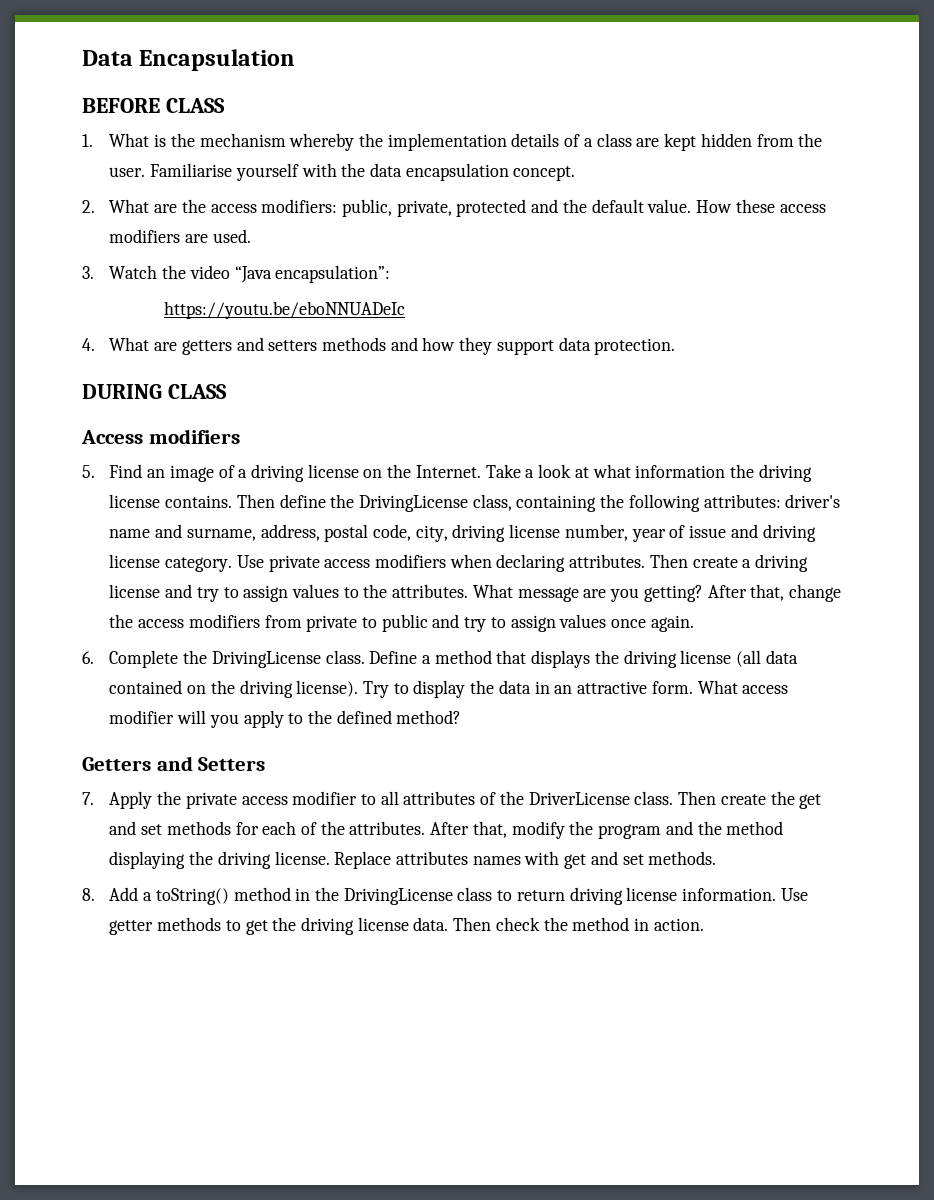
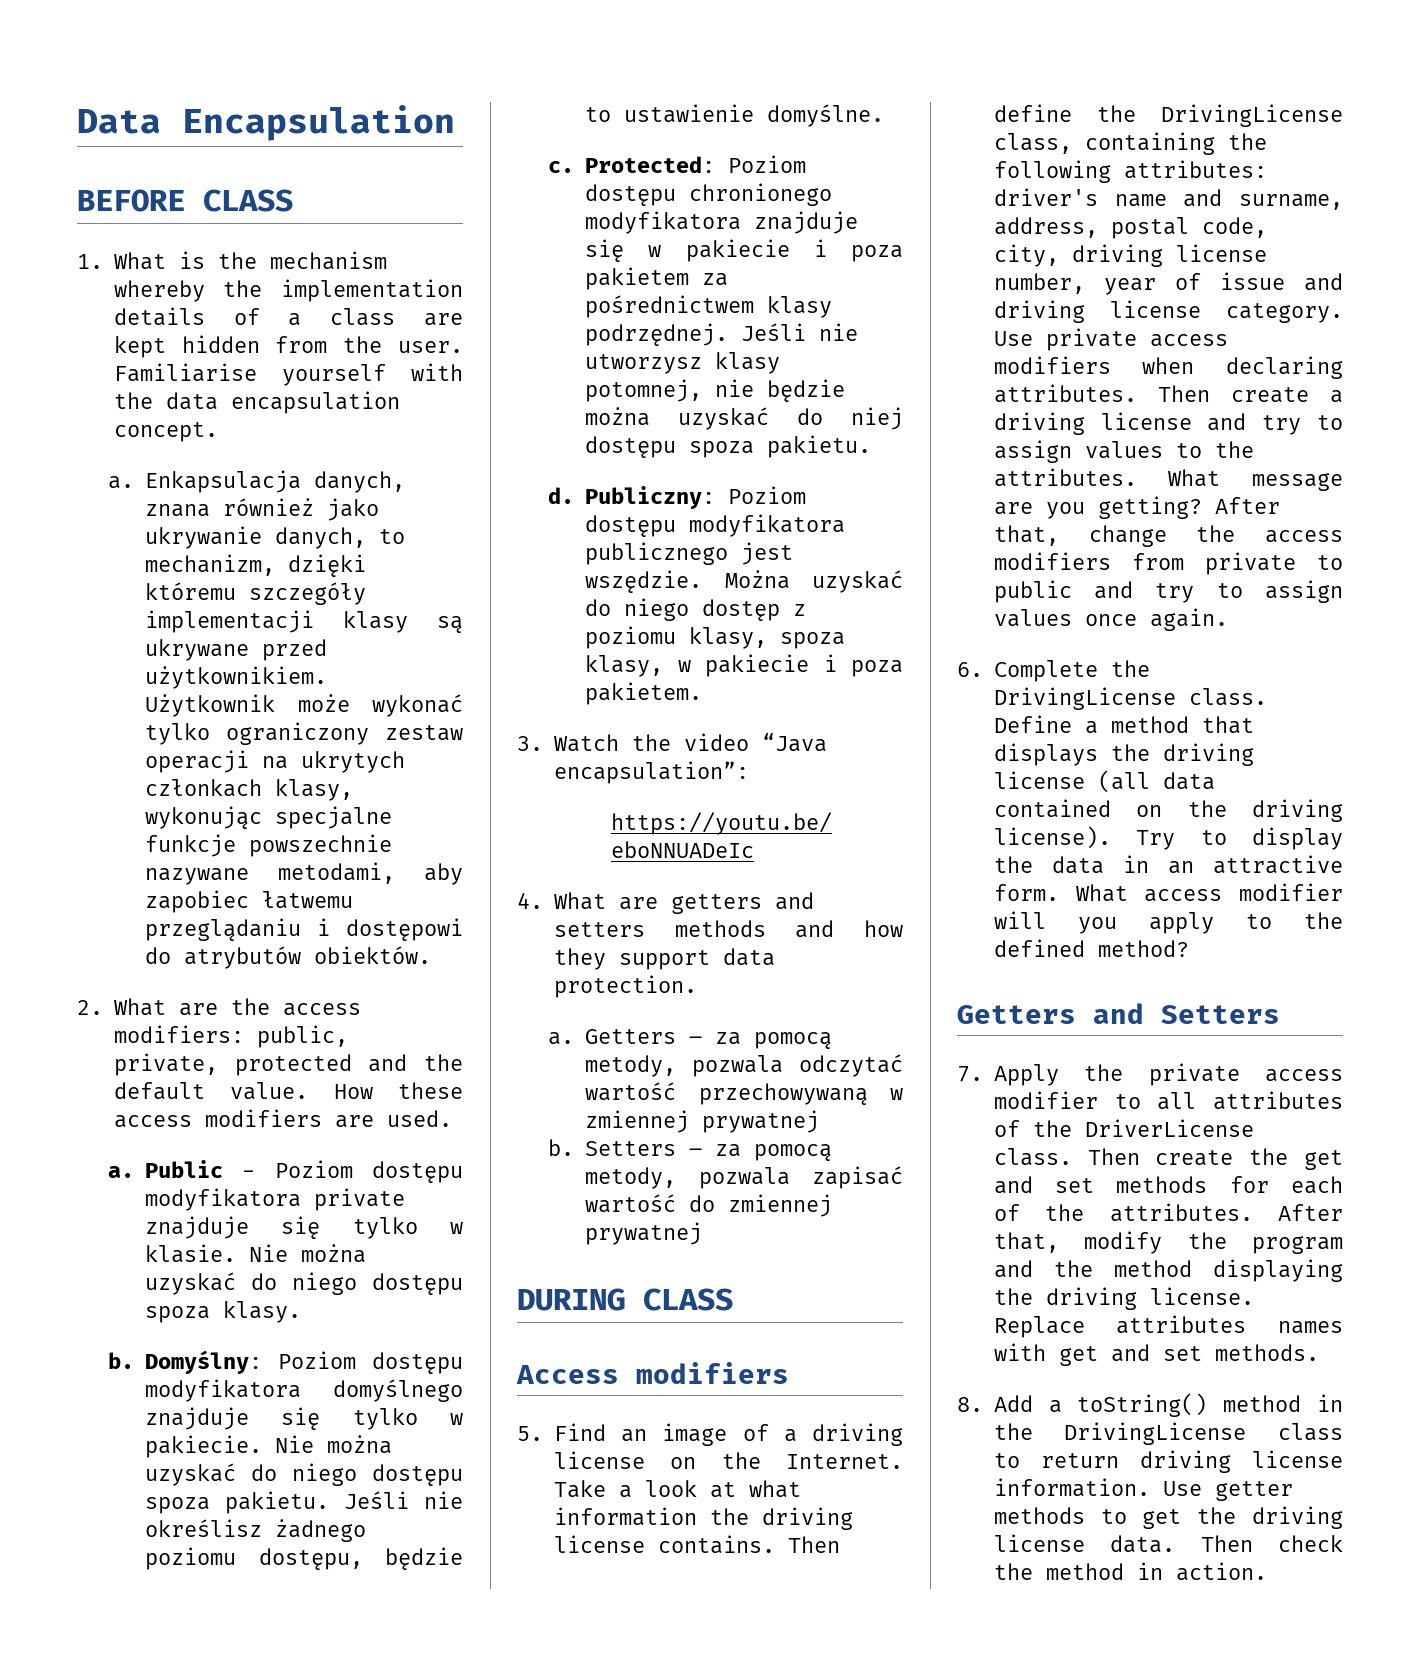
(576, 173) none -> [108,470,406,493] [145,498,380,521] [145,526,406,549] [145,554,367,577] [145,582,367,605] [145,610,463,633] [145,639,328,661] [145,666,328,689] [145,694,463,717] [145,722,463,745] [145,750,406,773] [145,779,354,801] [145,806,393,829] [145,834,393,857] [145,862,463,885] [145,890,354,913] [145,918,463,941] [145,946,432,969] // a. Enkapsulacja danych, znana również jako ukrywanie danych, to mechanizm, dzięki któremu szczegóły implementacji klasy są ukrywane przed użytkownikiem. Użytkownik może wykonać tylko ograniczony zestaw operacji na ukrytych członkach klasy, wykonując specjalne funkcje powszechnie nazywane metodami, aby zapobiec łatwemu przeglądaniu i dostępowi do atrybutów obiektów.
(251, 236) none -> [108,1160,463,1183] [145,1188,406,1211] [145,1216,464,1239] [145,1244,367,1263] [145,1272,463,1295] [145,1301,302,1323] [108,1350,463,1374] [145,1379,463,1402] [145,1407,464,1430] [145,1435,393,1458] [145,1463,463,1486] [145,1491,463,1514] [145,1519,367,1542] [145,1547,463,1570] [585,104,885,127] [548,155,807,173] [585,183,833,206] [585,211,859,234] [585,239,903,262] [585,267,729,290] [585,295,833,318] [585,323,859,346] [585,352,781,374] [585,379,846,402] [585,407,903,430] [585,435,872,458] [548,486,807,509] [585,514,846,537] [585,542,794,565] [585,570,903,593] [585,598,807,621] [585,626,846,649] [585,654,903,677] [585,682,703,705] // a. Public - Poziom dostępu modyfikatora private znajduje się tylko w klasie. Nie można uzyskać do niego dostępu spoza klasy. // b. Domyślny: Poziom dostępu modyfikatora domyślnego znajduje się tylko w pakiecie. Nie można uzyskać do niego dostępu spoza pakietu. Jeśli nie określisz żadnego poziomu dostępu, będzie to ustawienie domyślne. // c. Protected: Poziom dostępu chronionego modyfikatora znajduje się w pakiecie i poza pakietem za pośrednictwem klasy podrzędnej. Jeśli nie utworzysz klasy potomnej, nie będzie można uzyskać do niej dostępu spoza pakietu. // d. Publiczny: Poziom dostępu modyfikatora publicznego jest wszędzie. Można uzyskać do niego dostęp z poziomu klasy, spoza klasy, w pakiecie i poza pakietem.
(676, 346) none -> [548,1029,833,1049] [585,1054,903,1077] [585,1082,903,1105] [585,1110,820,1133] [548,1139,833,1161] [585,1166,903,1189] [585,1194,833,1217] [585,1222,703,1245] // a. Getters – za pomocą metody, pozwala odczytać wartość przechowywaną w zmiennej prywatnej // b. Setters – za pomocą metody, pozwala zapisać wartość do zmiennej prywatnej

